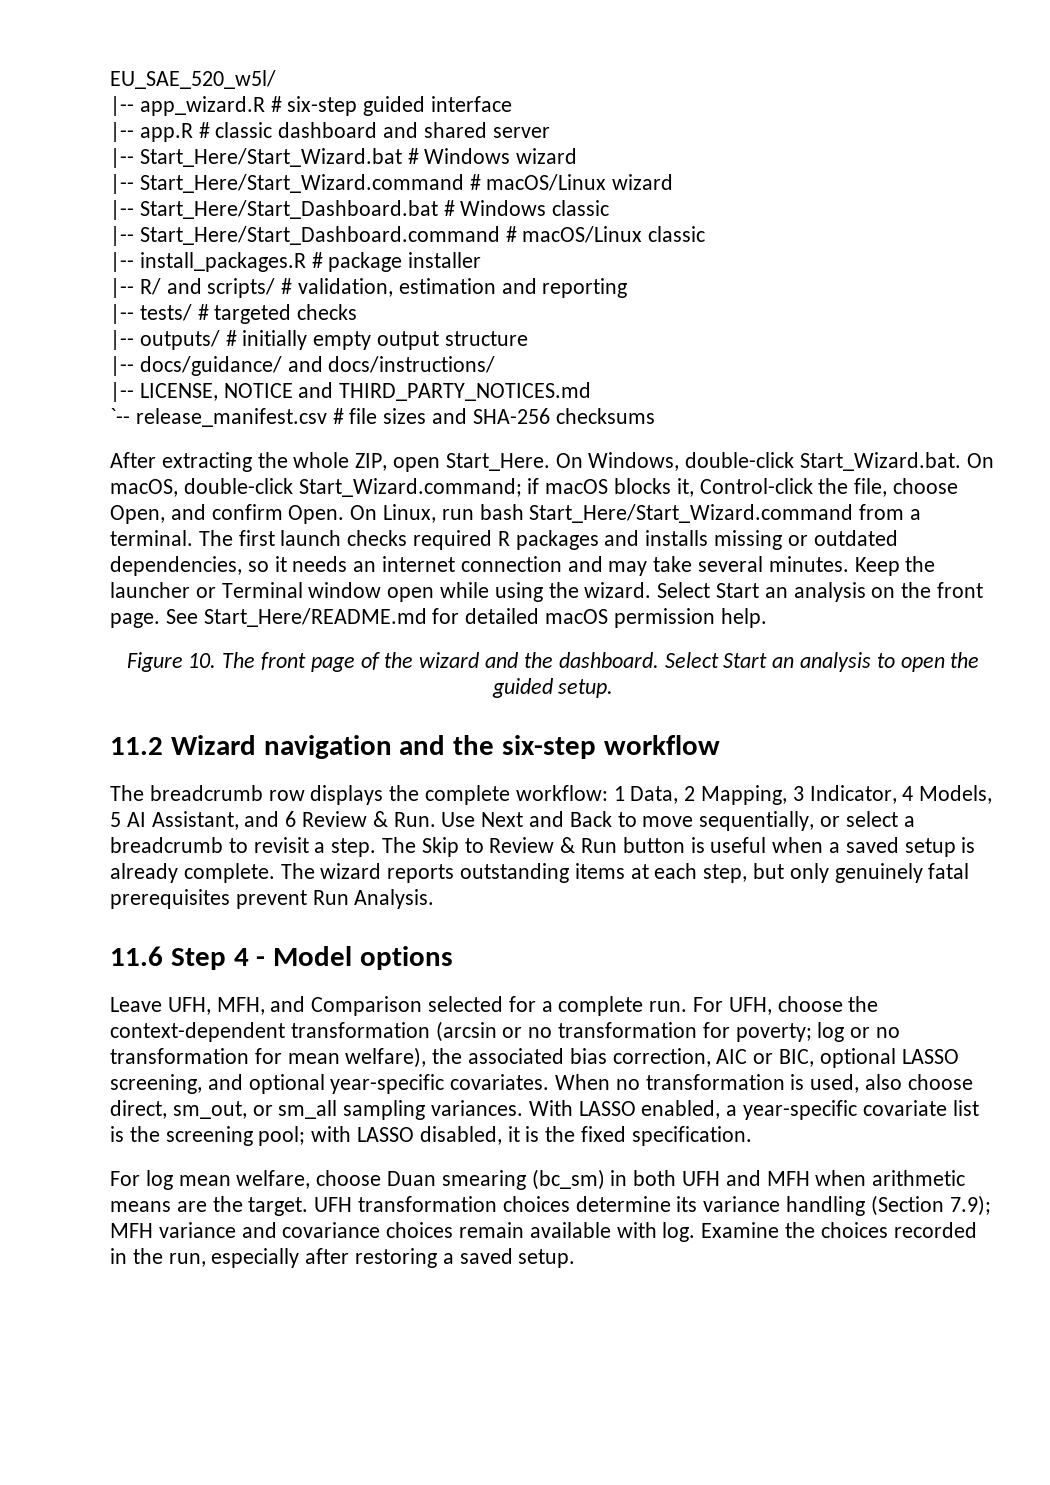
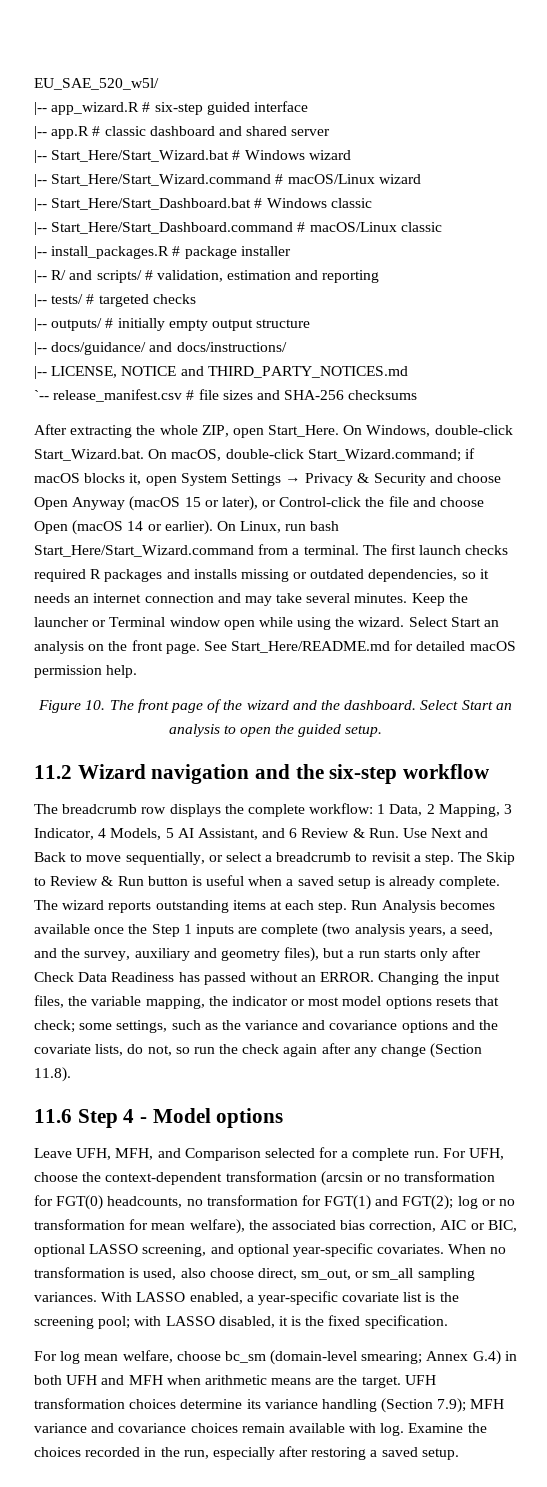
[699,478,959,497] [110,504,345,524] Control-click the file, choose Open, and confirm Open. -> [145,473,502,486] [34,496,485,511] [34,520,213,535] open System Settings → Privacy & Security and choose Open Anyway (macOS 15 or later), or Control-click the file and choose Open (macOS 14 or earlier).
[703,863,970,883] [110,889,435,909] step, but only genuinely fatal prerequisites prevent Run Analysis. -> [318,900,495,913] [34,923,494,938] [34,947,482,962] [34,972,500,985] [34,995,500,1009] [34,1020,499,1033] [34,1043,483,1058] [34,1067,71,1082] step. Run Analysis becomes available once the Step 1 inputs are complete (two analysis years, a seed, and the survey, auxiliary and geometry files), but a run starts only after Check Data Readiness has passed without an ERROR. Changing the input files, the variable mapping, the indicator or most model options resets that check; some settings, such as the variance and covariance options and the covariate lists, do not, so run the check again after any change (Section 11.8).
[735,1023,812,1042] poverty; -> [56,1195,454,1210] FGT(0) headcounts, no transformation for FGT(1) and FGT(2);
[387,1169,605,1190] Duan smearing (bc_sm) -> [224,1350,501,1365] bc_sm (domain-level smearing; Annex G.4)

